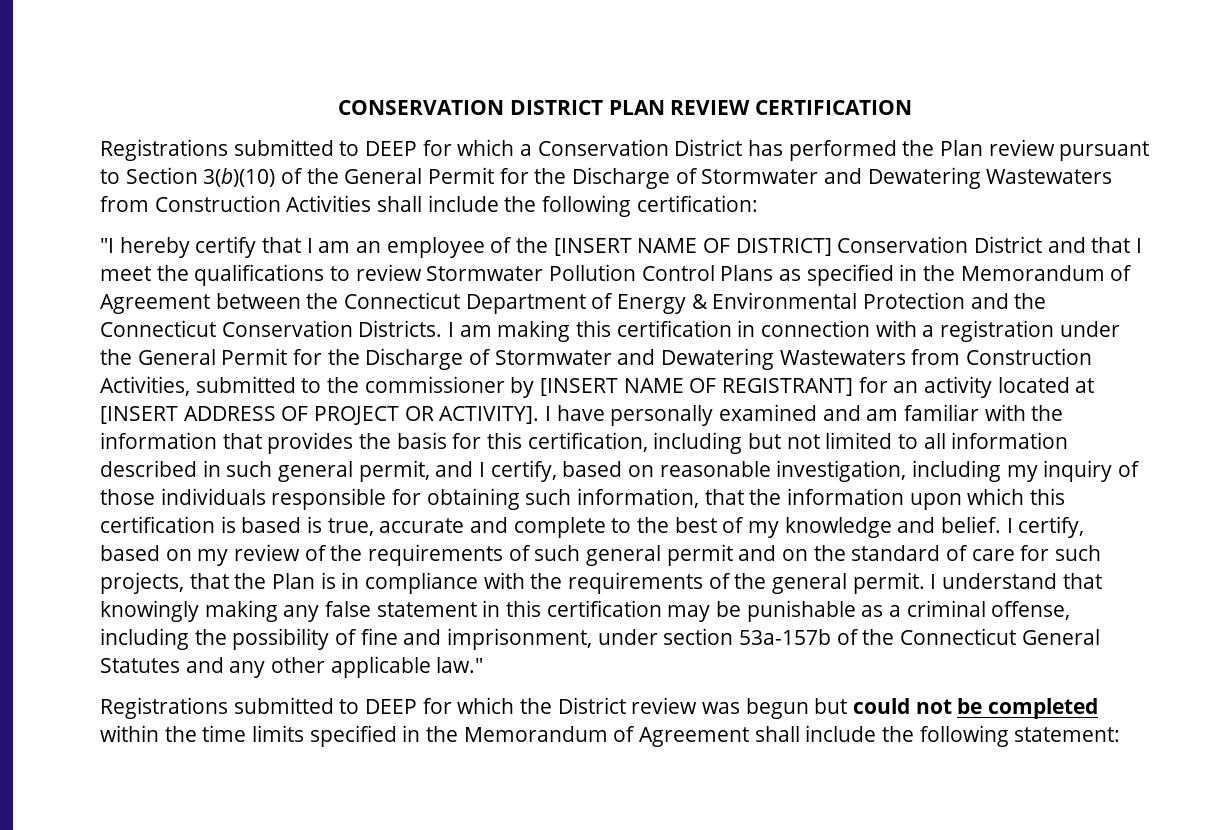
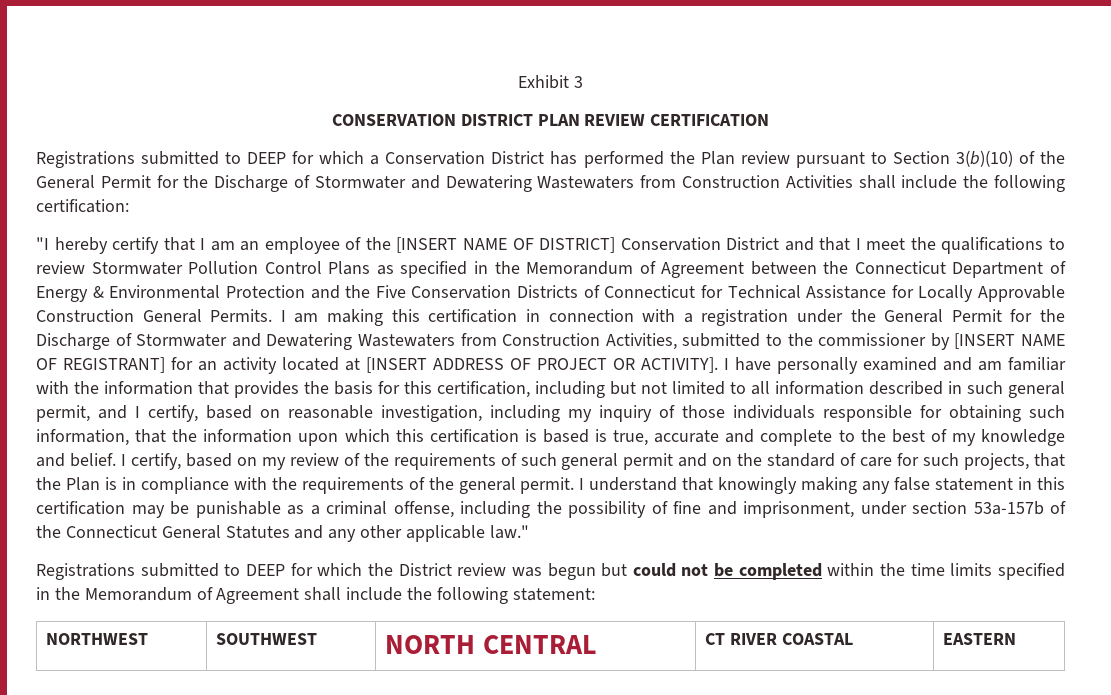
(338, 107) none -> [518,75,583,89] Exhibit 3 //
[100,320,443,337] Connecticut Conservation Districts. -> [375,285,1065,302] [36,309,273,323] Five Conservation Districts of Connecticut for Technical Assistance for Locally Approvable Construction General Permits.
(1121, 734) none -> [46,633,149,645] [216,633,318,645] [385,635,597,654] [705,633,853,645] [943,633,1017,645] // NORTHWEST | SOUTHWEST | NORTH CENTRAL | CT RIVER COASTAL | EASTERN

